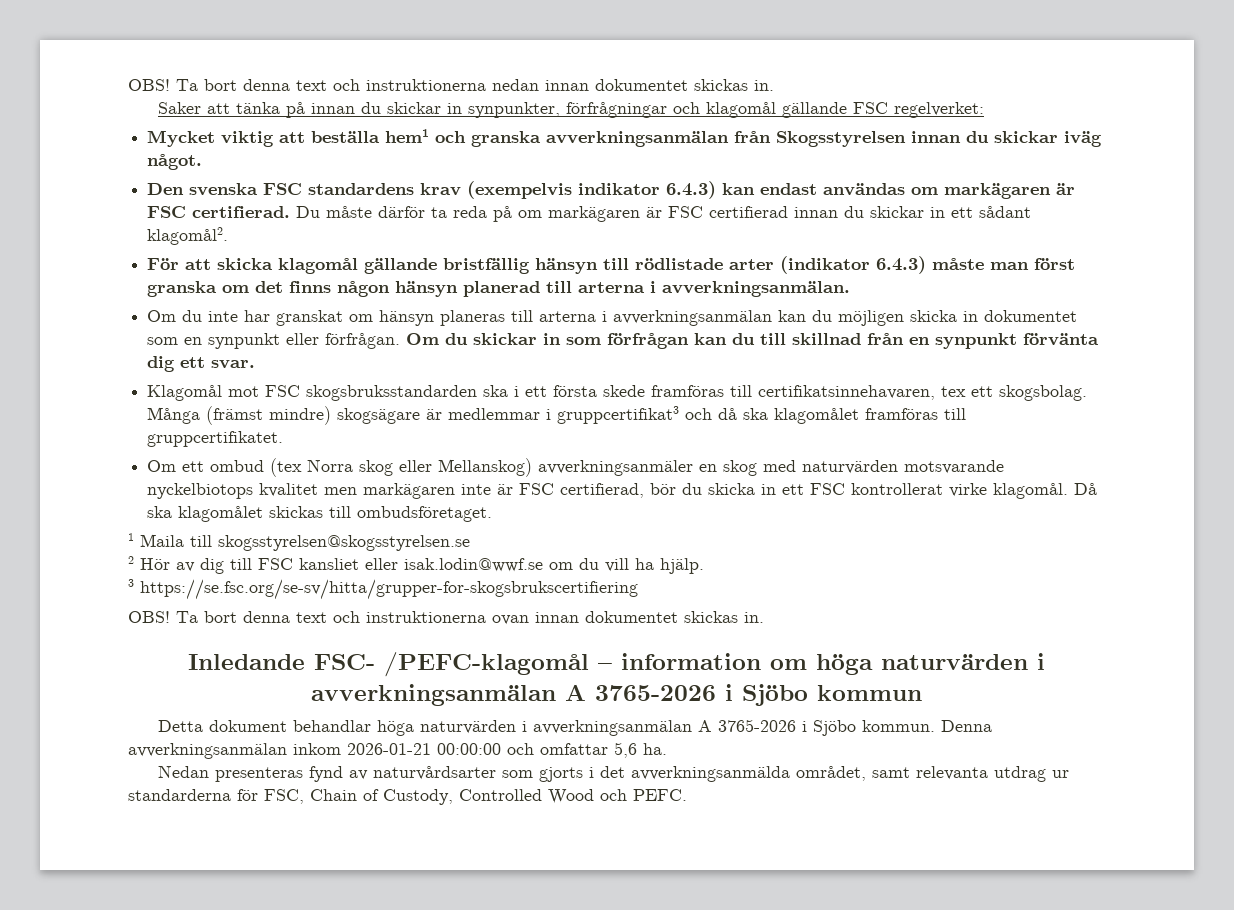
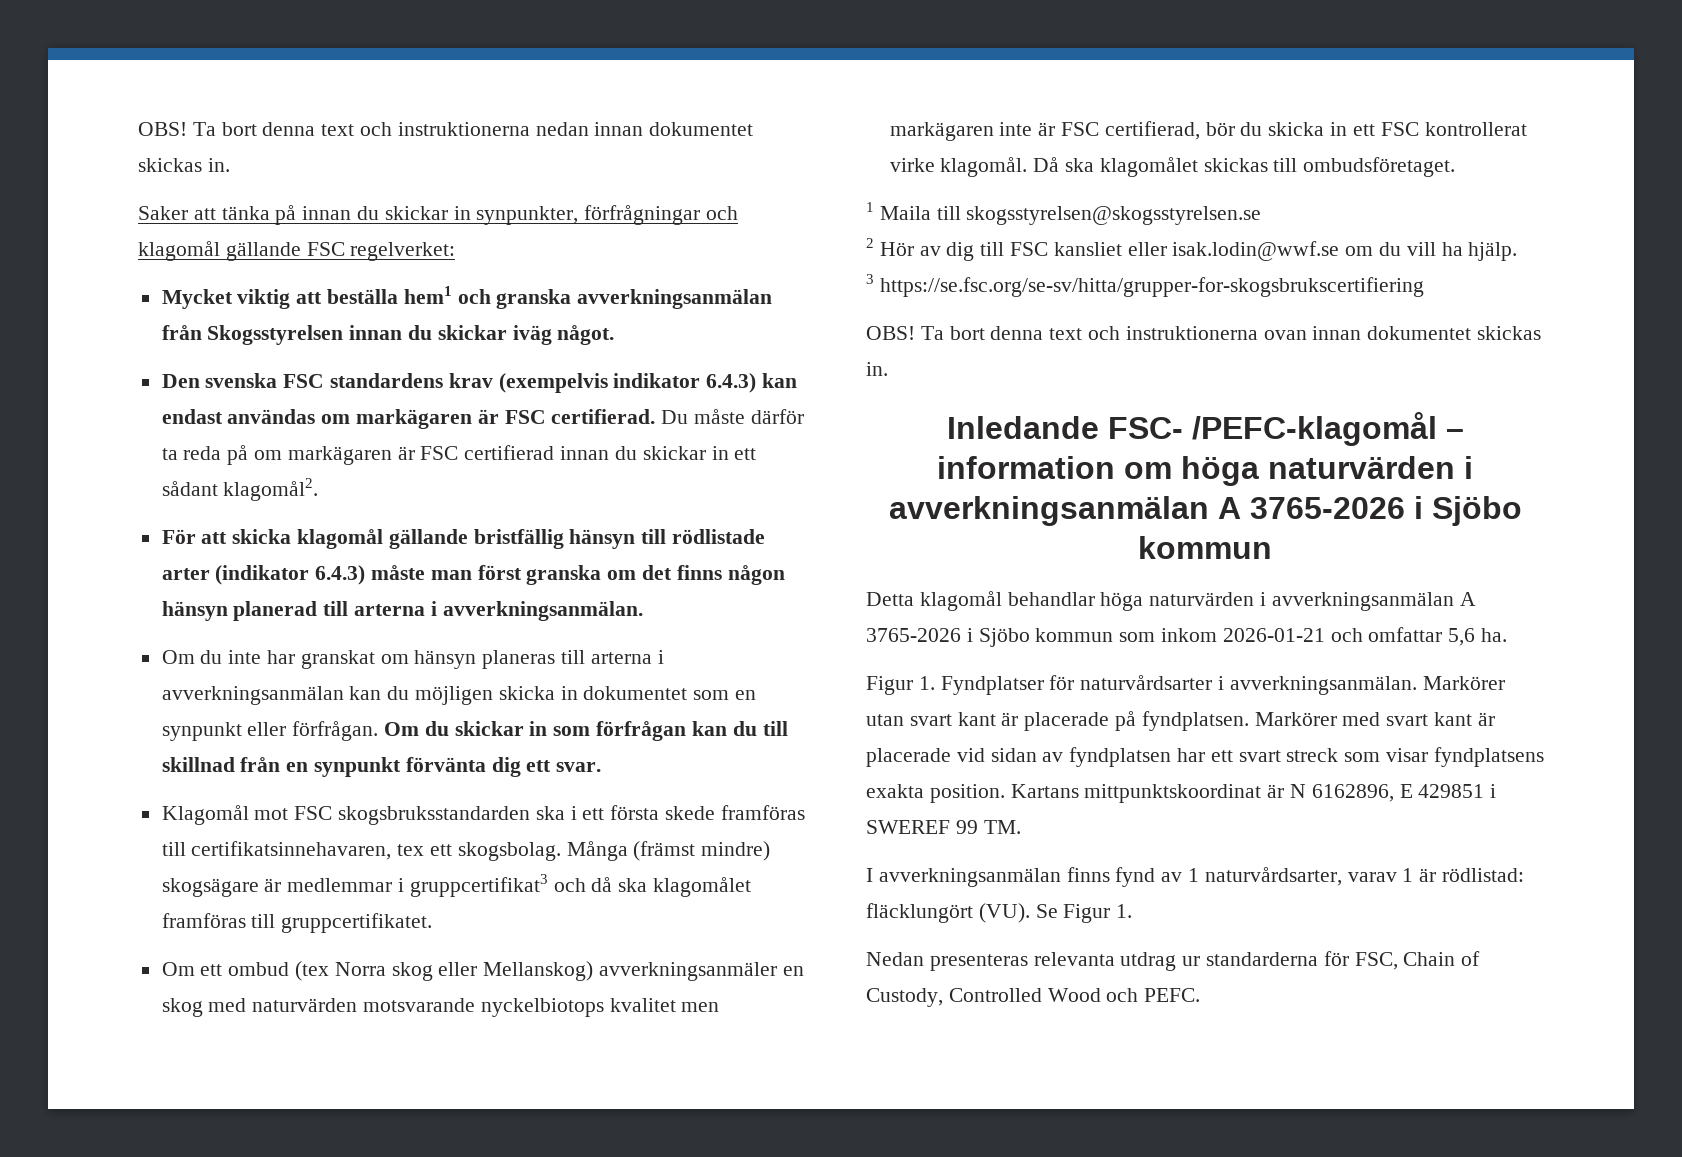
[208,720,287,732] dokument -> [919,591,1002,611] klagomål
[861,720,992,732] [128,743,287,759] kommun. Denna avverkningsanmälan -> [1035,628,1156,642] kommun som
[437,743,501,755] 00:00:00 -> (1325, 635) none
[157,765,910,782] Nedan presenteras fynd av naturvårdsarter som gjorts i det avverkningsanmälda området, samt -> [866,675,1505,695] [866,711,1495,731] [866,747,1544,767] [866,784,1497,803] [866,820,1021,834] [866,867,1525,887] [866,903,1133,923] [866,952,1028,971] Figur 1. Fyndplatser för naturvårdsarter i avverkningsanmälan. Markörer utan svart kant är placerade på fyndplatsen. Markörer med svart kant är placerade vid sidan av fyndplatsen har ett svart streck som visar fyndplatsens exakta position. Kartans mittpunktskoordinat är N 6162896, E 429851 i SWEREF 99 TM. // I avverkningsanmälan finns fynd av 1 naturvårdsarter, varav 1 är rödlistad: fläcklungört (VU). Se Figur 1. // Nedan presenteras

